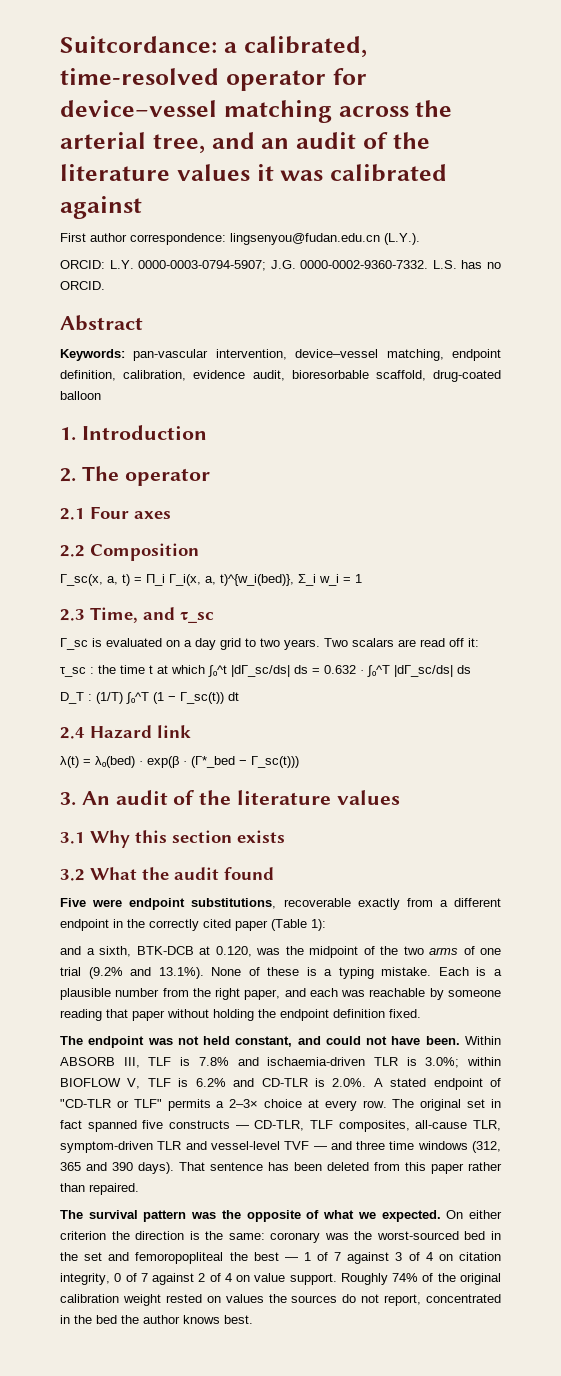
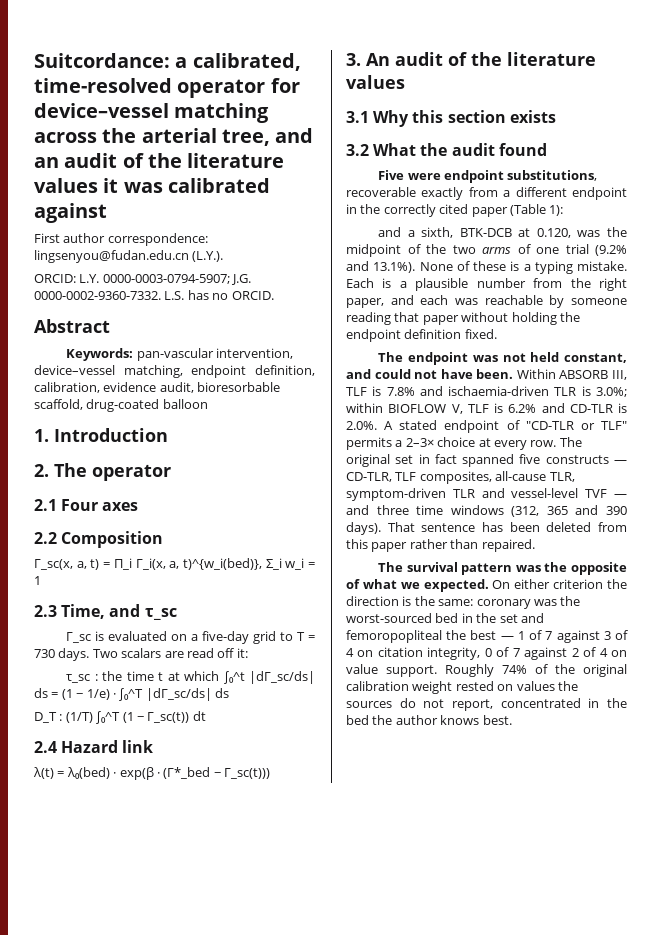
[195,638,216,650] day -> [202,631,250,644] five-day
[260,638,320,650] two years. -> [297,632,315,641] [34,648,90,661] T = 730 days.
[324,665,356,674] 0.632 -> [61,689,110,700] (1 − 1/e)

